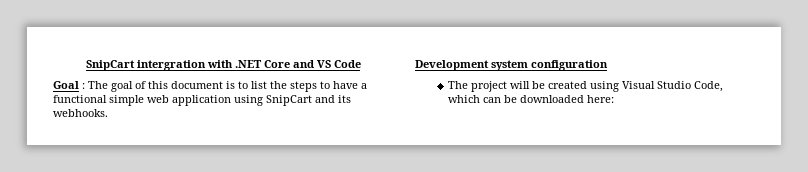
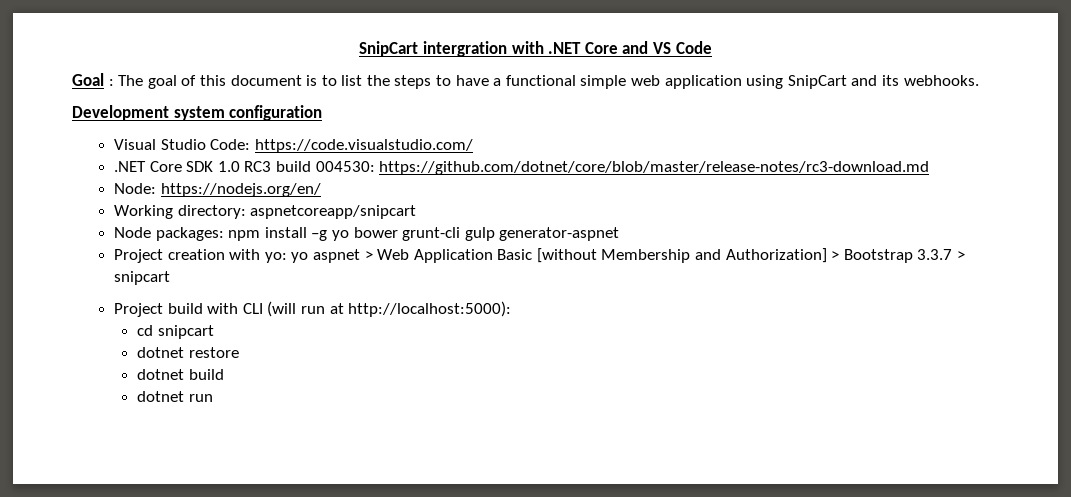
[448,81,724,92] [448,95,615,103] The project will be created using Visual Studio Code, which can be downloaded here: -> [113,139,473,153] [113,161,930,175] [113,183,321,197] [113,205,417,219] [113,227,620,241] [113,248,965,263] [113,271,170,285] [113,301,512,317] [137,325,214,339] [137,347,239,358] [137,369,224,380] [137,391,213,402] Visual Studio Code: https://code.visualstudio.com/ // .NET Core SDK 1.0 RC3 build 004530: https://github.com/dotnet/core/blob/master/release-notes/rc3-download.md // Node: https://nodejs.org/en/ // Working directory: aspnetcoreapp/snipcart // Node packages: npm install –g yo bower grunt-cli gulp generator-aspnet // Project creation with yo: yo aspnet > Web Application Basic [without Membership and Authorization] > Bootstrap 3.3.7 > snipcart // Project build with CLI (will run at http://localhost:5000): // cd snipcart // dotnet restore // dotnet build // dotnet run

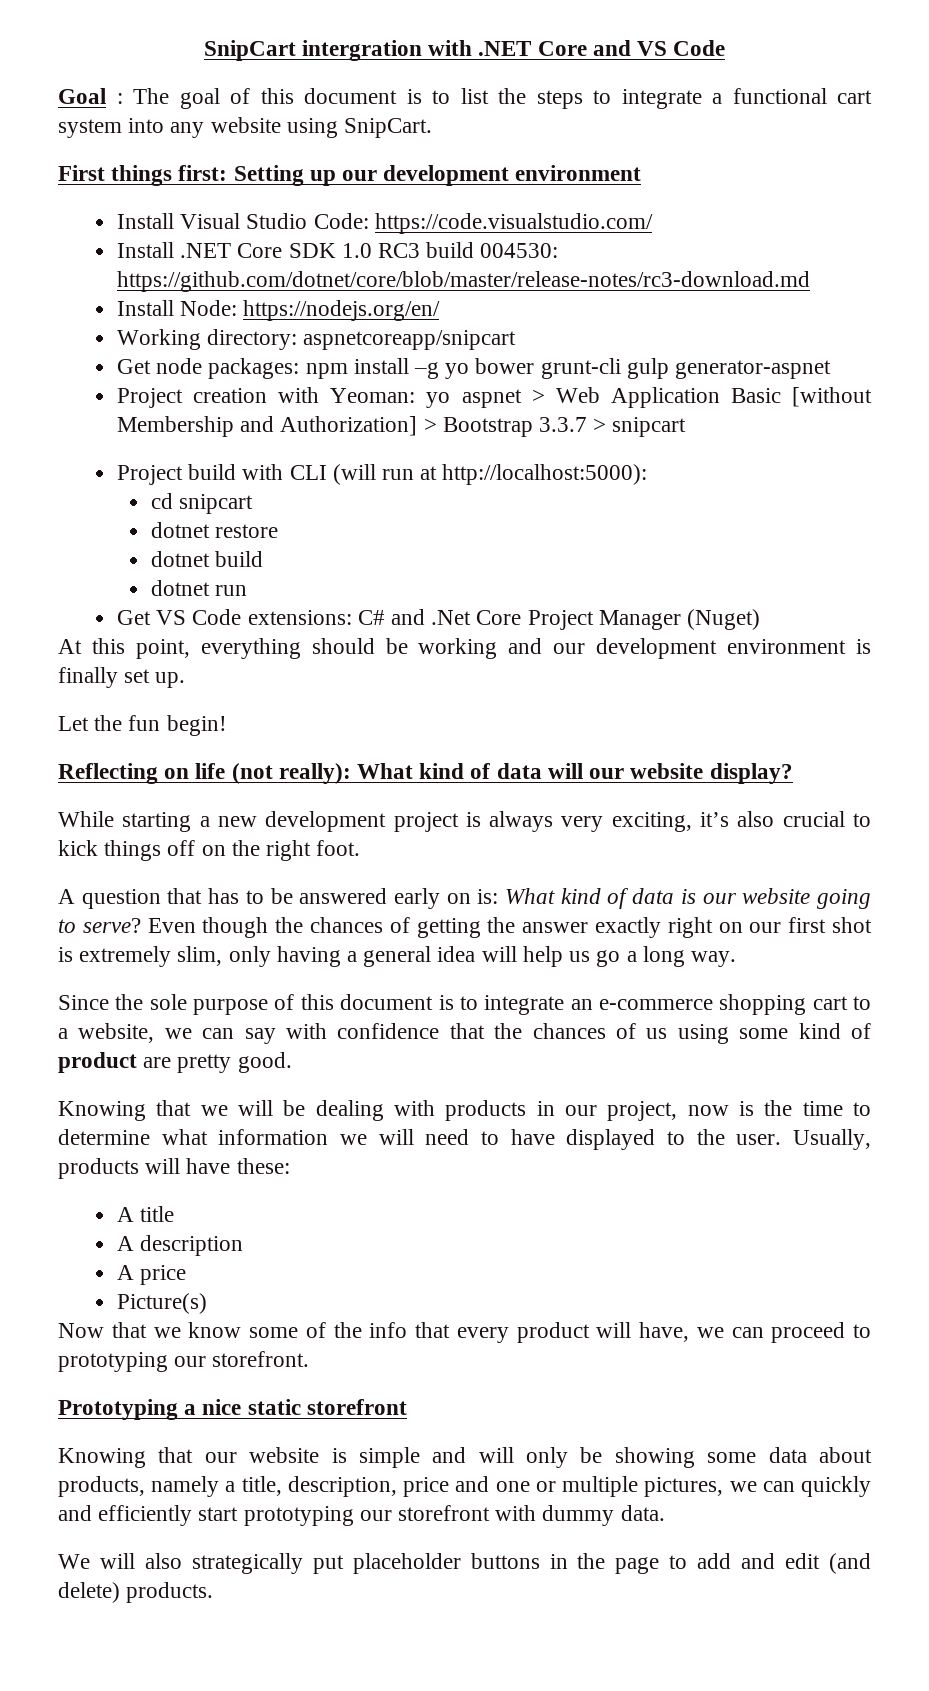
[455,75,489,86] have -> [621,89,702,109] integrate
[580,75,979,89] [72,105,323,121] simple web application using SnipCart and its webhooks. // Development system configuration // -> [837,90,872,104] [58,117,433,138] [58,165,642,186] [117,213,175,229] cart system into any website using SnipCart. // First things first: Setting up our development environment // Install
(473, 146) none -> [117,242,175,258] Install
(930, 168) none -> [117,300,175,316] Install
[113,227,151,238] Node -> [117,358,203,374] Get node
[264,252,287,263] yo: -> [330,388,416,403] Yeoman:
(213, 398) none -> [117,609,761,630] [58,638,871,659] [58,667,186,688] [58,715,227,736] [58,763,793,784] [58,811,871,832] [58,840,361,861] [58,888,872,909] [58,917,872,938] [58,946,736,967] [58,994,872,1015] [58,1023,871,1044] [58,1052,292,1073] [58,1100,871,1121] [58,1129,871,1150] [58,1158,290,1179] [117,1206,175,1222] [117,1235,244,1256] [117,1265,187,1285] [117,1293,208,1314] [58,1322,871,1343] [58,1351,310,1372] [58,1399,407,1420] [58,1447,872,1468] [58,1476,872,1497] [58,1505,665,1526] [58,1553,872,1574] [58,1582,214,1603] // Get VS Code extensions: C# and .Net Core Project Manager (Nuget) // At this point, everything should be working and our development environment is finally set up. // Let the fun begin! // Reflecting on life (not really): What kind of data will our website display? // While starting a new development project is always very exciting, it’s also crucial to kick things off on the right foot. // A question that has to be answered early on is: What kind of data is our website going to serve? Even though the chances of getting the answer exactly right on our first shot is extremely slim, only having a general idea will help us go a long way. // Since the sole purpose of this document is to integrate an e-commerce shopping cart to a website, we can say with confidence that the chances of us using some kind of product are pretty good. // Knowing that we will be dealing with products in our project, now is the time to determine what information we will need to have displayed to the user. Usually, products will have these: // A title // A description // A price // Picture(s) // Now that we know some of the info that every product will have, we can proceed to prototyping our storefront. // Prototyping a nice static storefront // Knowing that our website is simple and will only be showing some data about products, namely a title, description, price and one or multiple pictures, we can quickly and efficiently start prototyping our storefront with dummy data. // We will also strategically put placeholder buttons in the page to add and edit (and delete) products.

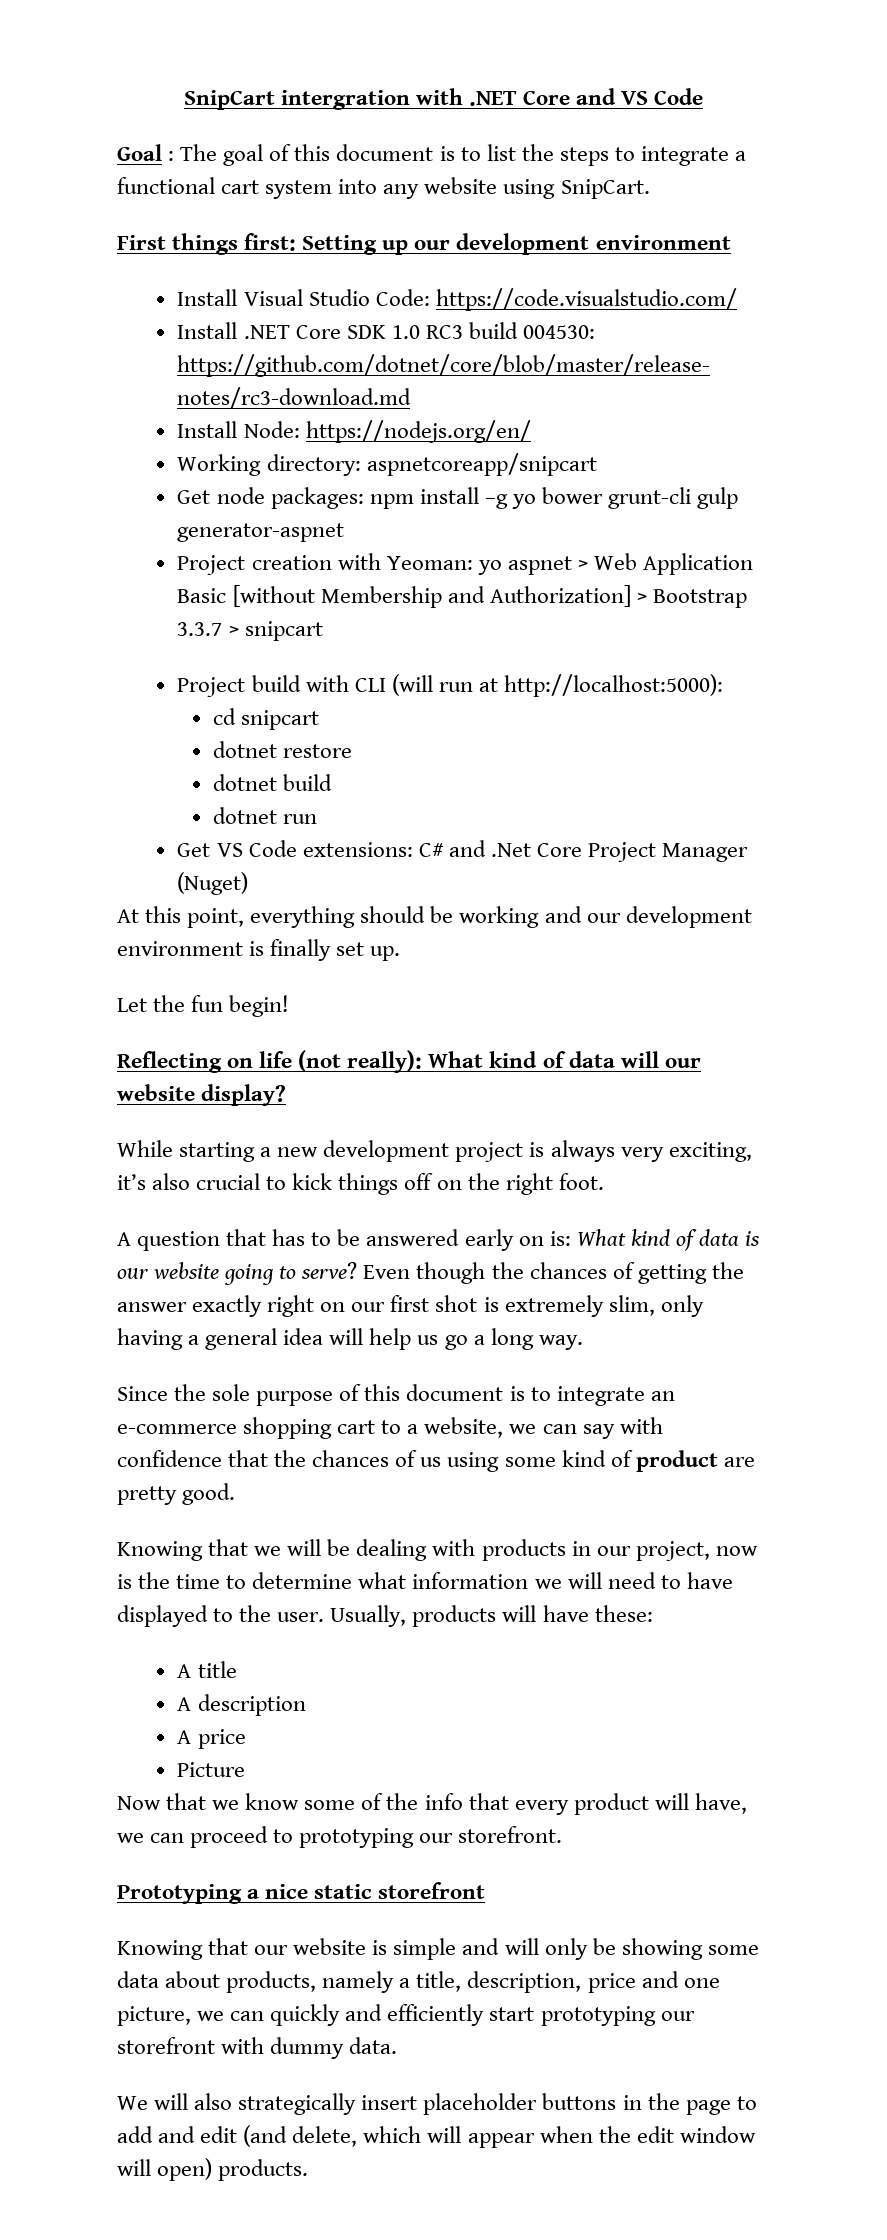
[117,1293,208,1314] Picture(s) -> [177,1762,246,1777] Picture
[535,1476,724,1497] or multiple pictures, -> [117,2006,191,2026] picture,
[312,1555,344,1574] put -> [361,2095,418,2110] insert
[58,1582,120,1603] delete) -> [292,2126,756,2148] [117,2158,213,2181] delete, which will appear when the edit window will open)

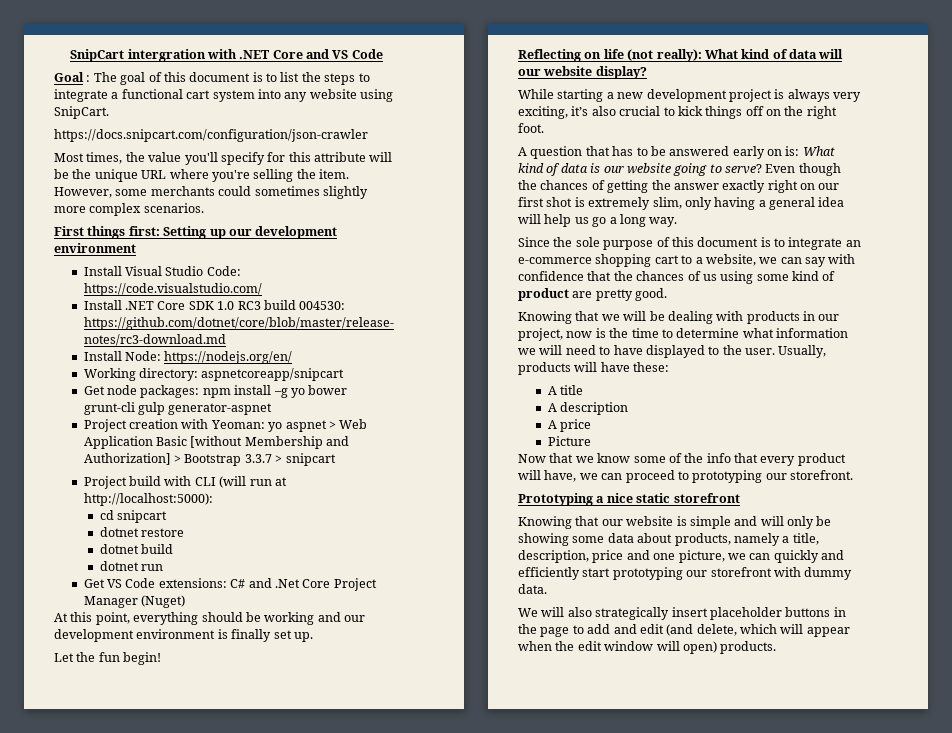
(650, 189) none -> [54,129,368,142] [54,152,393,165] [54,169,349,182] [54,186,368,199] [54,203,204,216] // https://docs.snipcart.com/configuration/json-crawler // Most times, the value you'll specify for this attribute will be the unique URL where you're selling the item. However, some merchants could sometimes slightly more complex scenarios.

